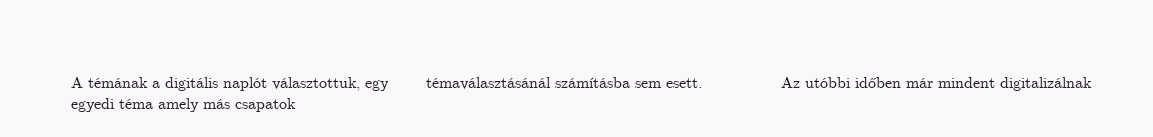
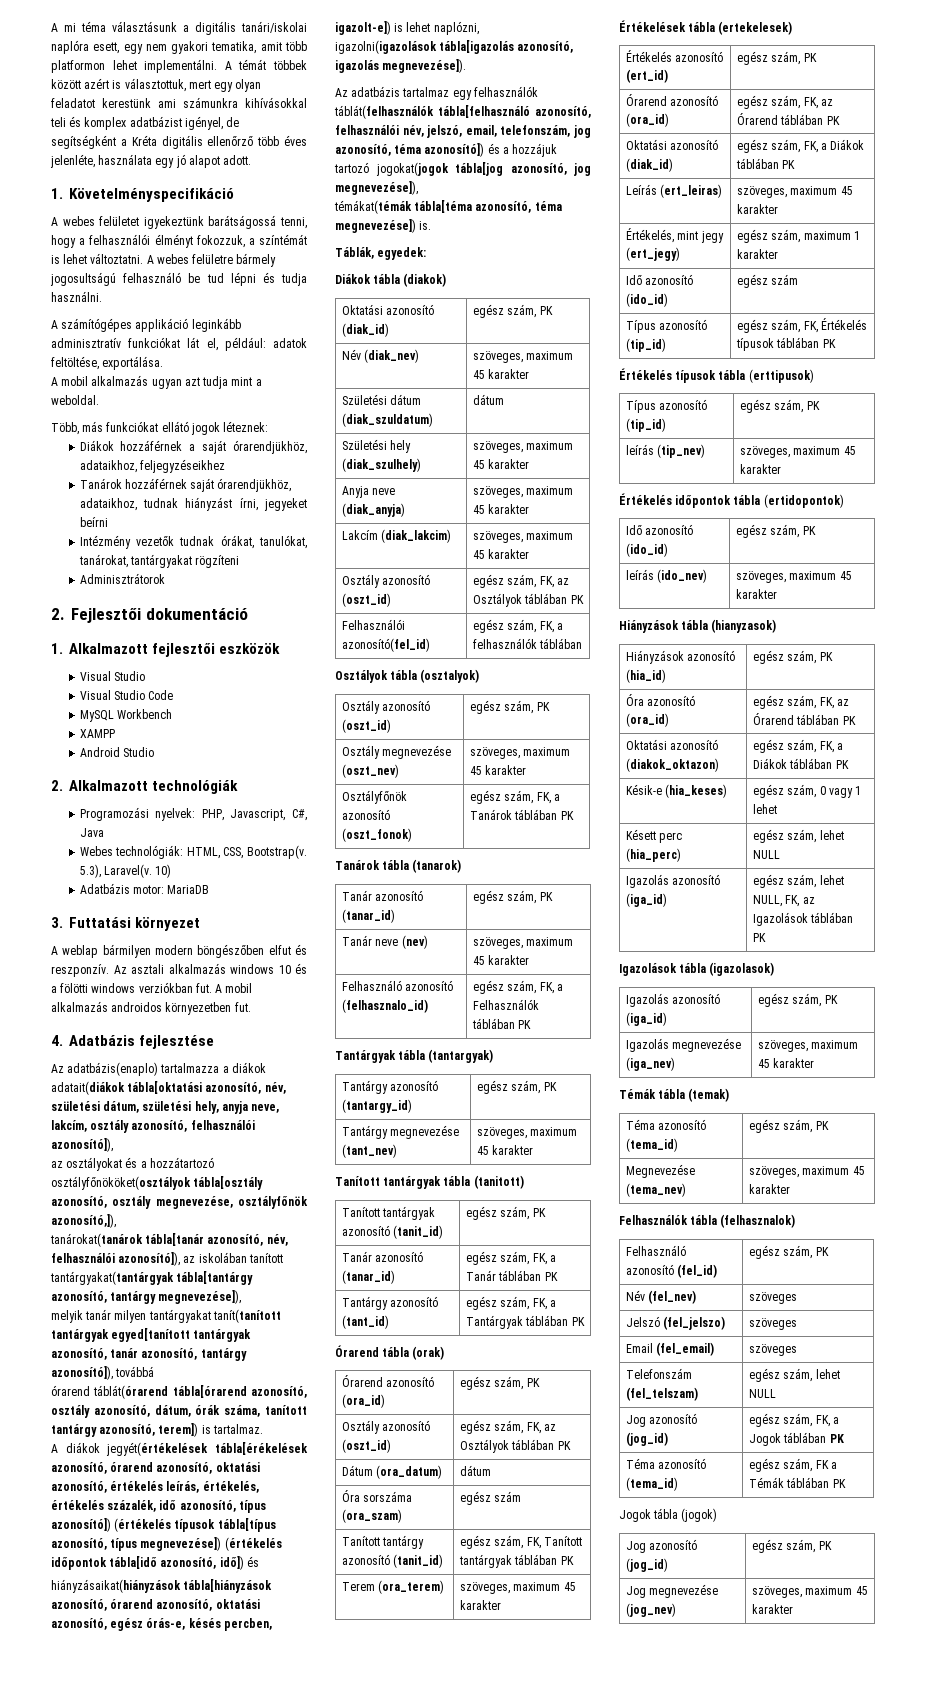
[71,77,389,91] [71,98,296,112] [426,77,702,90] [781,77,1092,91] A témának a digitális naplót választottuk, egy egyedi téma amely más csapatok témaválasztásánál számításba sem esett. // Az utóbbi időben már mindent digitalizálnak -> [51,21,307,35] [51,40,307,54] [51,59,307,73] [51,78,262,92] [51,97,307,108] [50,116,240,130] [51,135,307,149] [50,154,252,168] [51,188,234,202] [51,215,307,229] [51,234,307,248] [51,253,277,267] [50,272,307,286] [51,291,102,302] [51,318,241,332] [51,337,307,351] [51,356,164,370] [51,375,262,389] [51,395,99,405] [51,421,269,435] [79,440,307,454] [79,459,225,473] [79,478,292,492] [79,497,307,511] [79,517,108,527] [79,535,307,549] [78,554,240,568] [79,573,165,584] [51,608,248,623] [51,643,281,657] [79,671,145,681] [79,690,174,700] [79,709,172,722] [79,729,115,738] [79,747,154,757] [51,780,239,794] [79,807,307,821] [79,828,104,837] [79,845,307,859] [79,864,172,878] [79,883,210,894] [51,917,201,931] [51,944,307,958] [51,963,307,977] [51,982,253,993] [51,1001,251,1015] [51,1035,215,1049] [51,1062,266,1076] [51,1081,286,1095] [51,1101,280,1114] [51,1120,255,1133] [51,1138,113,1152] [51,1157,214,1171] [51,1176,264,1190] [51,1196,308,1209] [51,1214,116,1228] [50,1233,288,1247] [51,1252,283,1266] [50,1271,254,1285] [51,1290,242,1304] [51,1309,281,1323] [51,1328,252,1342] [51,1348,247,1361] [51,1366,155,1380] [51,1385,307,1399] [51,1405,307,1418] [51,1423,263,1437] [51,1442,308,1456] [51,1462,260,1474] [51,1481,259,1493] [51,1500,266,1513] [51,1518,276,1532] [51,1537,282,1551] [51,1556,259,1570] [51,1579,273,1593] [51,1599,260,1611] [51,1618,272,1631] [335,21,479,35] [335,40,574,54] [335,59,467,73] [335,86,538,100] [334,105,591,119] [335,125,591,138] [335,143,558,157] [334,162,591,176] [335,181,418,195] [334,200,562,214] [335,219,432,233] [335,247,427,260] [335,273,447,287] [342,304,435,315] [342,323,390,337] [473,304,553,318] [342,349,420,363] [473,351,574,363] [473,369,530,379] [342,394,422,405] [342,413,434,427] [473,394,505,405] [342,439,412,453] [342,458,422,472] [473,441,574,453] [473,459,530,469] [342,486,396,498] [342,503,406,517] [473,486,574,498] [473,504,530,514] [342,529,452,543] [473,531,574,543] [473,549,530,559] [342,574,431,588] [342,593,392,607] [473,574,569,588] [473,593,584,607] [342,619,406,630] [342,638,431,652] [473,619,563,633] [473,638,583,649] [335,669,480,683] [342,700,431,714] [342,719,392,733] [470,700,550,714] [342,745,452,759] [342,764,400,778] [470,747,571,759] [470,765,527,775] [342,790,408,804] [342,809,391,820] [342,828,413,842] [470,790,560,804] [470,809,574,820] [335,859,462,873] [342,890,424,901] [342,909,396,923] [473,890,553,904] [342,935,428,949] [473,937,574,949] [473,955,530,965] [342,980,454,991] [342,999,429,1013] [473,980,563,994] [473,999,540,1010] [472,1018,532,1029] [335,1049,494,1063] [342,1080,439,1094] [342,1099,413,1113] [477,1080,557,1094] [342,1125,460,1139] [342,1144,398,1158] [477,1127,578,1139] [477,1145,534,1155] [335,1175,524,1189] [342,1206,436,1220] [342,1225,444,1239] [466,1206,546,1220] [342,1251,424,1262] [342,1270,396,1284] [466,1251,556,1265] [466,1270,558,1281] [342,1296,439,1310] [342,1315,390,1329] [466,1296,556,1310] [466,1315,585,1329] [335,1345,445,1360] [342,1375,435,1387] [342,1394,386,1408] [460,1376,540,1390] [342,1420,431,1434] [342,1439,392,1453] [460,1420,556,1434] [460,1439,571,1453] [342,1465,443,1479] [460,1465,492,1476] [342,1490,413,1502] [342,1509,403,1523] [460,1491,522,1505] [342,1535,425,1549] [342,1554,444,1568] [460,1535,582,1549] [459,1554,574,1568] [342,1580,445,1594] [460,1582,576,1594] [460,1600,502,1610] [619,20,793,35] [626,50,724,62] [626,69,669,83] [737,51,817,65] [626,94,719,106] [626,113,670,127] [737,95,833,109] [737,113,840,125] [626,139,719,150] [626,158,674,172] [737,139,864,153] [736,158,796,169] [626,184,723,198] [737,186,853,198] [737,204,779,214] [626,228,724,243] [626,247,681,261] [737,229,860,243] [737,249,779,259] [626,274,694,285] [626,293,669,307] [737,274,799,288] [626,319,708,333] [626,338,667,352] [737,318,867,333] [736,337,836,351] [619,368,814,383] [626,399,708,413] [626,418,667,432] [740,399,820,413] [626,444,706,458] [740,446,856,458] [740,464,782,474] [619,493,844,508] [626,524,694,535] [626,543,669,557] [736,524,816,538] [626,569,708,583] [736,571,852,583] [736,589,778,599] [619,619,777,633] [626,650,736,664] [626,669,667,683] [753,650,833,664] [626,694,696,706] [626,713,670,727] [753,695,849,709] [753,713,856,725] [626,739,719,750] [626,758,720,772] [753,739,843,753] [753,758,849,769] [626,784,728,798] [753,784,861,798] [753,804,778,814] [626,829,683,843] [626,848,682,862] [753,829,844,843] [753,850,781,859] [626,874,721,888] [626,893,668,907] [753,874,844,888] [753,895,815,907] [753,912,854,926] [753,933,767,942] [619,962,775,976] [626,993,721,1007] [626,1012,668,1026] [758,993,838,1007] [626,1038,742,1052] [626,1057,676,1071] [758,1040,859,1052] [758,1058,815,1068] [619,1088,730,1102] [626,1119,707,1130] [626,1138,679,1152] [749,1119,829,1133] [626,1164,696,1178] [626,1183,687,1197] [749,1166,865,1178] [749,1184,791,1194] [619,1214,796,1228] [626,1245,687,1256] [626,1264,718,1278] [749,1245,829,1259] [626,1290,697,1304] [749,1292,798,1304] [626,1316,726,1330] [749,1318,798,1330] [626,1342,715,1356] [749,1344,798,1356] [626,1368,693,1379] [626,1387,699,1401] [749,1368,840,1382] [749,1389,777,1398] [626,1413,698,1427] [626,1432,669,1446] [749,1413,839,1427] [749,1432,844,1446] [626,1458,707,1469] [626,1477,679,1491] [749,1458,837,1472] [749,1477,846,1488] [619,1508,718,1522] [626,1539,698,1553] [626,1558,669,1572] [752,1539,832,1553] [626,1584,719,1598] [626,1603,677,1617] [752,1586,868,1598] [752,1604,794,1614] A mi téma választásunk a digitális tanári/iskolai naplóra esett, egy nem gyakori tematika, amit több platformon lehet implementálni. A témát többek között azért is választottuk, mert egy olyan feladatot kerestünk ami számunkra kihívásokkal teli és komplex adatbázist igényel, de segítségként a Kréta digitális ellenőrző több éves jelenléte, használata egy jó alapot adott. // 1. Követelményspecifikáció // A webes felületet igyekeztünk barátságossá tenni, hogy a felhasználói élményt fokozzuk, a színtémát is lehet változtatni. A webes felületre bármely jogosultságú felhasználó be tud lépni és tudja használni. // A számítógépes applikáció leginkább adminisztratív funkciókat lát el, például: adatok feltöltése, exportálása. // A mobil alkalmazás ugyan azt tudja mint a weboldal. // Több, más funkciókat ellátó jogok léteznek: // Diákok hozzáférnek a saját órarendjükhöz, adataikhoz, feljegyzéseikhez // Tanárok hozzáférnek saját órarendjükhöz, adataikhoz, tudnak hiányzást írni, jegyeket beírni // Intézmény vezetők tudnak órákat, tanulókat, tanárokat, tantárgyakat rögzíteni // Adminisztrátorok // 2. Fejlesztői dokumentáció // 1. Alkalmazott fejlesztői eszközök // Visual Studio // Visual Studio Code // MySQL Workbench // XAMPP // Android Studio // 2. Alkalmazott technológiák // Programozási nyelvek: PHP, Javascript, C#, Java // Webes technológiák: HTML, CSS, Bootstrap(v. 5.3), Laravel(v. 10) // Adatbázis motor: MariaDB // 3. Futtatási környezet // A weblap bármilyen modern böngészőben elfut és reszponzív. Az asztali alkalmazás windows 10 és a fölötti windows verziókban fut. A mobil alkalmazás androidos környezetben fut. // 4. Adatbázis fejlesztése // Az adatbázis(enaplo) tartalmazza a diákok adatait(diákok tábla[oktatási azonosító, név, születési dátum, születési hely, anyja neve, lakcím, osztály azonosító, felhasználói azonosító]), // az osztályokat és a hozzátartozó osztályfőnököket(osztályok tábla[osztály azonosító, osztály megnevezése, osztályfőnök azonosító,]), // tanárokat(tanárok tábla[tanár azonosító, név, felhasználói azonosító]), az iskolában tanított tantárgyakat(tantárgyak tábla[tantárgy azonosító, tantárgy megnevezése]), // melyik tanár milyen tantárgyakat tanít(tanított tantárgyak egyed[tanított tantárgyak azonosító, tanár azonosító, tantárgy azonosító]), továbbá // órarend táblát(órarend tábla[órarend azonosító, osztály azonosító, dátum, órák száma, tanított tantárgy azonosító, terem]) is tartalmaz. // A diákok jegyét(értékelések tábla[érékelések azonosító, órarend azonosító, oktatási azonosító, értékelés leírás, értékelés, értékelés százalék, idő azonosító, típus azonosító]) (értékelés típusok tábla[típus azonosító, típus megnevezése]) (értékelés időpontok tábla[idő azonosító, idő]) és // hiányzásaikat(hiányzások tábla[hiányzások azonosító, órarend azonosító, oktatási azonosító, egész órás-e, késés percben, igazolt-e]) is lehet naplózni, // igazolni(igazolások tábla[igazolás azonosító, igazolás megnevezése]). // Az adatbázis tartalmaz egy felhasználók táblát(felhasználók tábla[felhasználó azonosító, felhasználói név, jelszó, email, telefonszám, jog azonosító, téma azonosító]) és a hozzájuk tartozó jogokat(jogok tábla[jog azonosító, jog megnevezése]), // témákat(témák tábla[téma azonosító, téma megnevezése]) is. // Táblák, egyedek: // Diákok tábla (diakok) // Oktatási azonosító (diak_id) | egész szám, PK // Név (diak_nev) | szöveges, maximum 45 karakter // Születési dátum (diak_szuldatum) | dátum // Születési hely (diak_szulhely) | szöveges, maximum 45 karakter // Anyja neve (diak_anyja) | szöveges, maximum 45 karakter // Lakcím (diak_lakcim) | szöveges, maximum 45 karakter // Osztály azonosító (oszt_id) | egész szám, FK, az Osztályok táblában PK // Felhasználói azonosító(fel_id) | egész szám, FK, a felhasználók táblában // Osztályok tábla (osztalyok) // Osztály azonosító (oszt_id) | egész szám, PK // Osztály megnevezése (oszt_nev) | szöveges, maximum 45 karakter // Osztályfőnök azonosító (oszt_fonok) | egész szám, FK, a Tanárok táblában PK // Tanárok tábla (tanarok) // Tanár azonosító (tanar_id) | egész szám, PK // Tanár neve (nev) | szöveges, maximum 45 karakter // Felhasználó azonosító (felhasznalo_id) | egész szám, FK, a Felhasználók táblában PK // Tantárgyak tábla (tantargyak) // Tantárgy azonosító (tantargy_id) | egész szám, PK // Tantárgy megnevezése (tant_nev) | szöveges, maximum 45 karakter // Tanított tantárgyak tábla (tanitott) // Tanított tantárgyak azonosító (tanit_id) | egész szám, PK // Tanár azonosító (tanar_id) | egész szám, FK, a Tanár táblában PK // Tantárgy azonosító (tant_id) | egész szám, FK, a Tantárgyak táblában PK // Órarend tábla (orak) // Órarend azonosító (ora_id) | egész szám, PK // Osztály azonosító (oszt_id) | egész szám, FK, az Osztályok táblában PK // Dátum (ora_datum) | dátum // Óra sorszáma (ora_szam) | egész szám // Tanított tantárgy azonosító (tanit_id) | egész szám, FK, Tanított tantárgyak táblában PK // Terem (ora_terem) | szöveges, maximum 45 karakter // Értékelések tábla (ertekelesek) // Értékelés azonosító (ert_id) | egész szám, PK // Órarend azonosító (ora_id) | egész szám, FK, az Órarend táblában PK // Oktatási azonosító (diak_id) | egész szám, FK, a Diákok táblában PK // Leírás (ert_leiras) | szöveges, maximum 45 karakter // Értékelés, mint jegy (ert_jegy) | egész szám, maximum 1 karakter // Idő azonosító (ido_id) | egész szám // Típus azonosító (tip_id) | egész szám, FK, Értékelés típusok táblában PK // Értékelés típusok tábla (erttipusok) // Típus azonosító (tip_id) | egész szám, PK // leírás (tip_nev) | szöveges, maximum 45 karakter // Értékelés időpontok tábla (ertidopontok) // Idő azonosító (ido_id) | egész szám, PK // leírás (ido_nev) | szöveges, maximum 45 karakter // Hiányzások tábla (hianyzasok) // Hiányzások azonosító (hia_id) | egész szám, PK // Óra azonosító (ora_id) | egész szám, FK, az Órarend táblában PK // Oktatási azonosító (diakok_oktazon) | egész szám, FK, a Diákok táblában PK // Késik-e (hia_keses) | egész szám, 0 vagy 1 lehet // Késett perc (hia_perc) | egész szám, lehet NULL // Igazolás azonosító (iga_id) | egész szám, lehet NULL, FK, az Igazolások táblában PK // Igazolások tábla (igazolasok) // Igazolás azonosító (iga_id) | egész szám, PK // Igazolás megnevezése (iga_nev) | szöveges, maximum 45 karakter // Témák tábla (temak) // Téma azonosító (tema_id) | egész szám, PK // Megnevezése (tema_nev) | szöveges, maximum 45 karakter // Felhasználók tábla (felhasznalok) // Felhasználó azonosító (fel_id) | egész szám, PK // Név (fel_nev) | szöveges // Jelszó (fel_jelszo) | szöveges // Email (fel_email) | szöveges // Telefonszám (fel_telszam) | egész szám, lehet NULL // Jog azonosító (jog_id) | egész szám, FK, a Jogok táblában PK // Téma azonosító (tema_id) | egész szám, FK a Témák táblában PK // Jogok tábla (jogok) // Jog azonosító (jog_id) | egész szám, PK // Jog megnevezése (jog_nev) | szöveges, maximum 45 karakter

